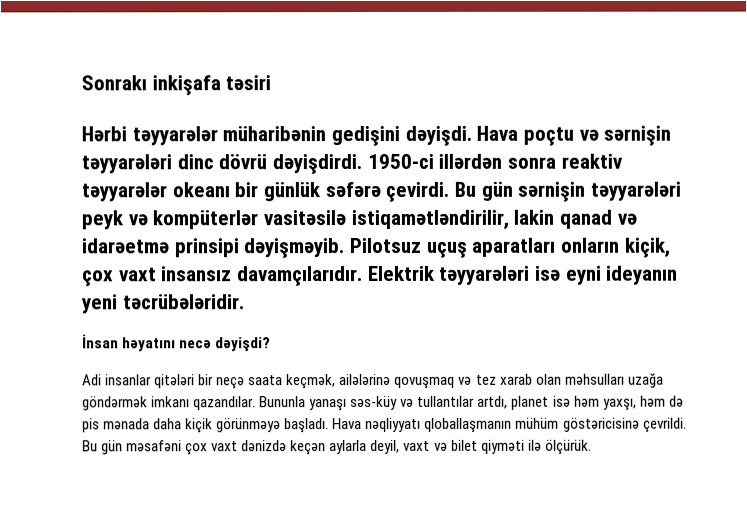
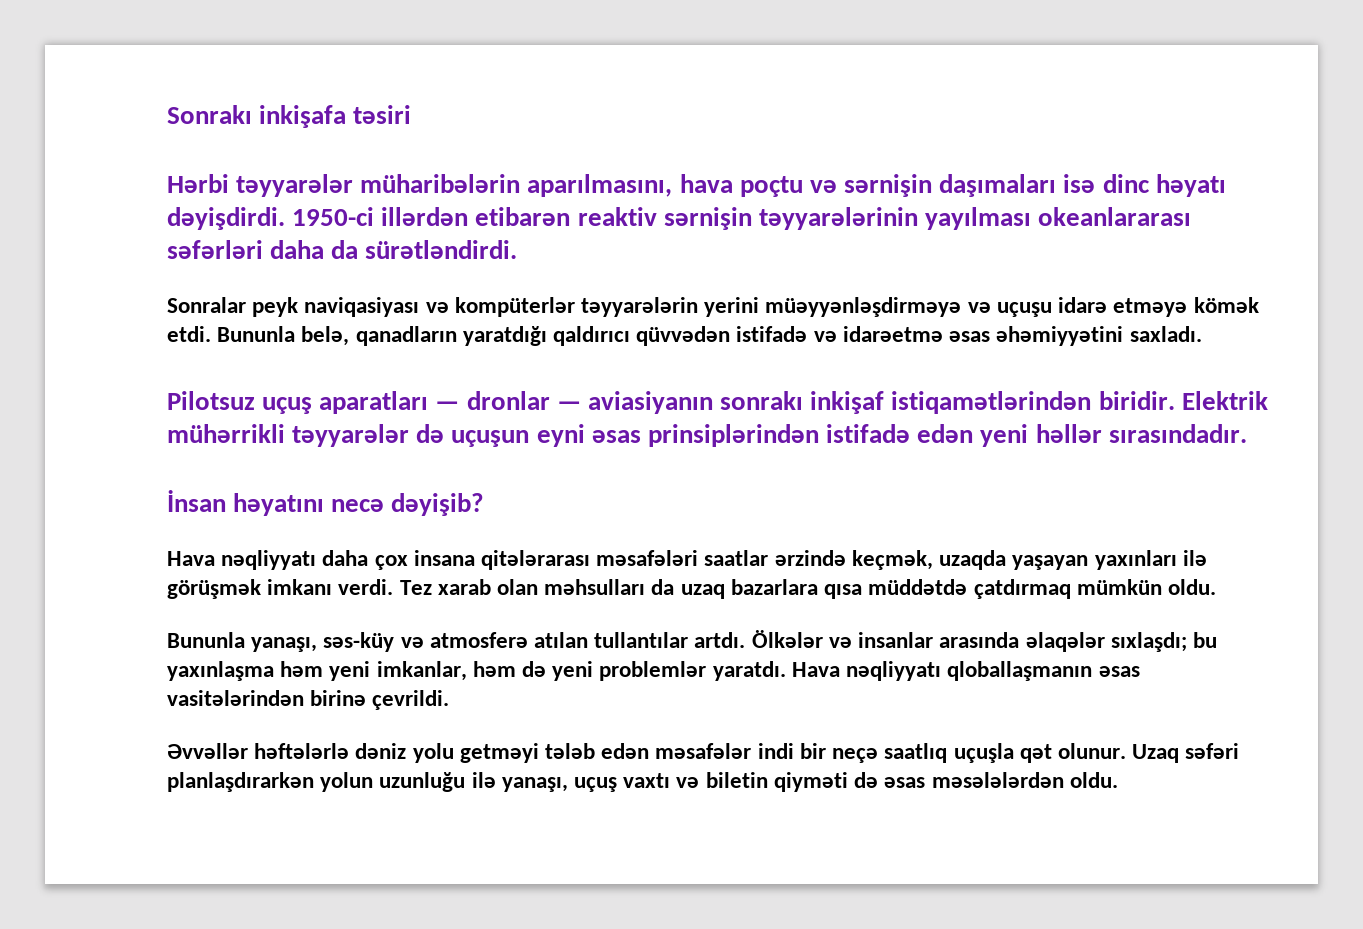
[222,125,672,147] [81,153,623,175] [81,181,682,202] [81,209,637,231] [81,237,670,259] [82,265,679,287] [81,294,245,314] [82,334,272,352] [82,372,664,390] [82,395,684,412] [82,417,687,434] [82,439,592,456] müharibənin gedişini dəyişdi. Hava poçtu və sərnişin təyyarələri dinc dövrü dəyişdirdi. 1950-ci illərdən sonra reaktiv təyyarələr okeanı bir günlük səfərə çevirdi. Bu gün sərnişin təyyarələri peyk və kompüterlər vasitəsilə istiqamətləndirilir, lakin qanad və idarəetmə prinsipi dəyişməyib. Pilotsuz uçuş aparatları onların kiçik, çox vaxt insansız davamçılarıdır. Elektrik təyyarələri isə eyni ideyanın yeni təcrübələridir. // İnsan həyatını necə dəyişdi? // Adi insanlar qitələri bir neçə saata keçmək, ailələrinə qovuşmaq və tez xarab olan məhsulları uzağa göndərmək imkanı qazandılar. Bununla yanaşı səs-küy və tullantılar artdı, planet isə həm yaxşı, həm də pis mənada daha kiçik görünməyə başladı. Hava nəqliyyatı qloballaşmanın mühüm göstəricisinə çevrildi. Bu gün məsafəni çox vaxt dənizdə keçən aylarla deyil, vaxt və bilet qiyməti ilə ölçürük. -> [360,174,1226,197] [167,207,1192,230] [167,240,518,259] [167,297,1259,317] [167,326,1202,346] [167,391,1268,414] [167,424,1247,447] [167,490,485,516] [167,550,1207,570] [167,579,1216,599] [167,630,1217,652] [167,661,1140,681] [167,690,450,710] [167,743,1240,763] [167,772,1118,792] müharibələrin aparılmasını, hava poçtu və sərnişin daşımaları isə dinc həyatı dəyişdirdi. 1950-ci illərdən etibarən reaktiv sərnişin təyyarələrinin yayılması okeanlararası səfərləri daha da sürətləndirdi. // Sonralar peyk naviqasiyası və kompüterlər təyyarələrin yerini müəyyənləşdirməyə və uçuşu idarə etməyə kömək etdi. Bununla belə, qanadların yaratdığı qaldırıcı qüvvədən istifadə və idarəetmə əsas əhəmiyyətini saxladı. // Pilotsuz uçuş aparatları — dronlar — aviasiyanın sonrakı inkişaf istiqamətlərindən biridir. Elektrik mühərrikli təyyarələr də uçuşun eyni əsas prinsiplərindən istifadə edən yeni həllər sırasındadır. // İnsan həyatını necə dəyişib? // Hava nəqliyyatı daha çox insana qitələrarası məsafələri saatlar ərzində keçmək, uzaqda yaşayan yaxınları ilə görüşmək imkanı verdi. Tez xarab olan məhsulları da uzaq bazarlara qısa müddətdə çatdırmaq mümkün oldu. // Bununla yanaşı, səs-küy və atmosferə atılan tullantılar artdı. Ölkələr və insanlar arasında əlaqələr sıxlaşdı; bu yaxınlaşma həm yeni imkanlar, həm də yeni problemlər yaratdı. Hava nəqliyyatı qloballaşmanın əsas vasitələrindən birinə çevrildi. // Əvvəllər həftələrlə dəniz yolu getməyi tələb edən məsafələr indi bir neçə saatlıq uçuşla qət olunur. Uzaq səfəri planlaşdırarkən yolun uzunluğu ilə yanaşı, uçuş vaxtı və biletin qiyməti də əsas məsələlərdən oldu.

